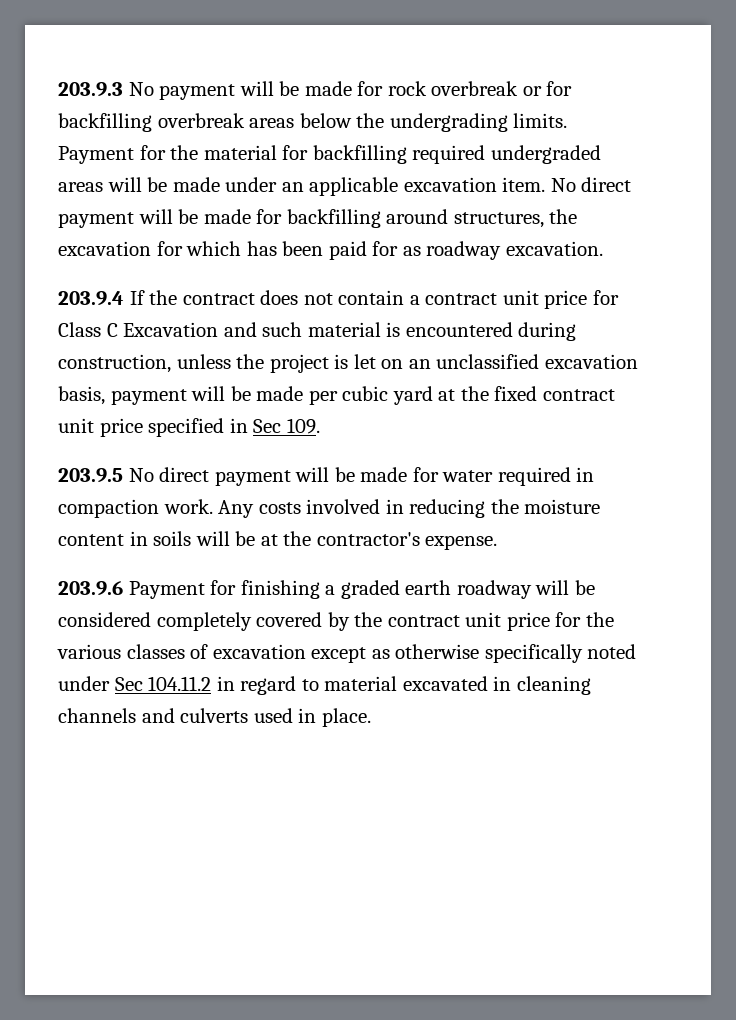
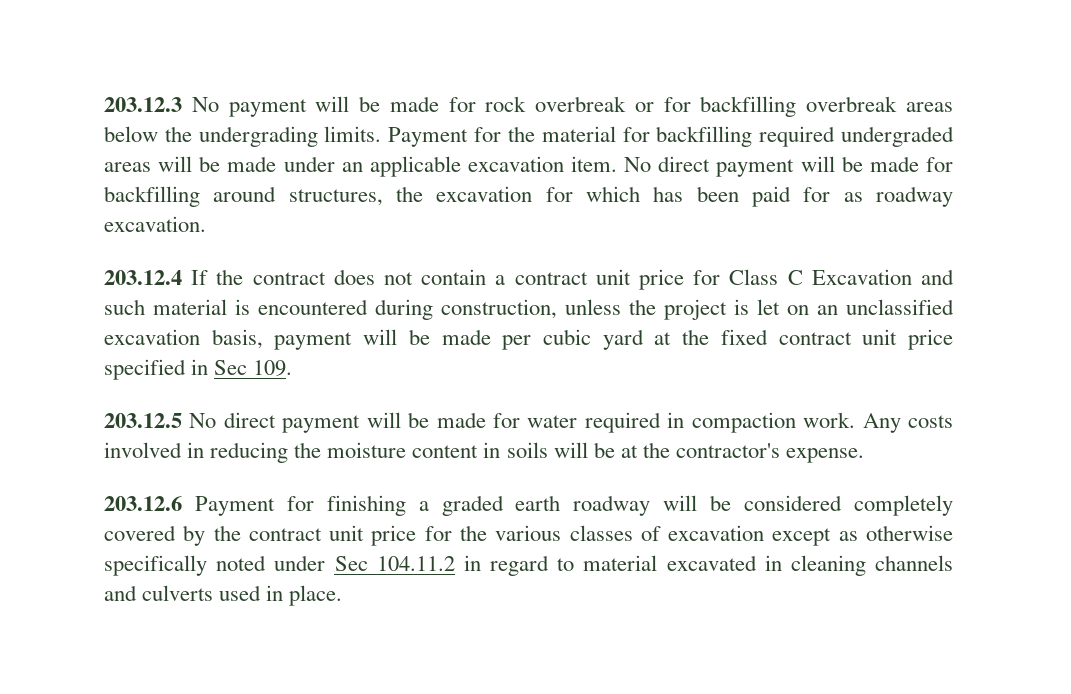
[58,82,123,97] 203.9.3 -> [104,97,182,112] 203.12.3
[58,291,124,306] 203.9.4 -> [104,270,182,285] 203.12.4
[58,468,123,483] 203.9.5 -> [104,413,182,428] 203.12.5
[58,581,123,596] 203.9.6 -> [104,496,182,511] 203.12.6

